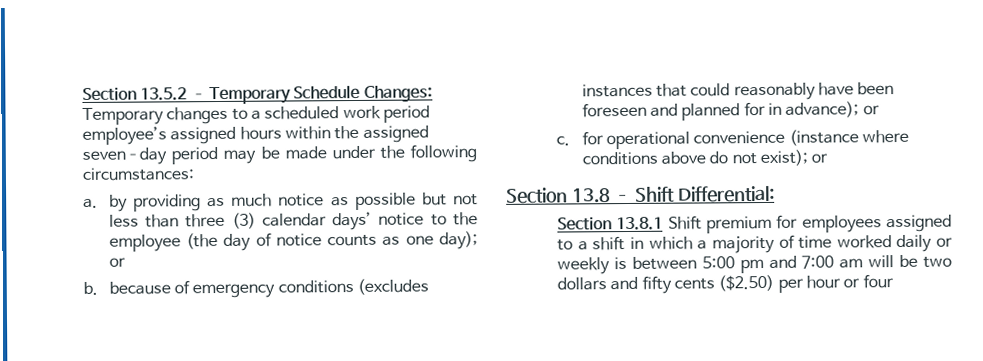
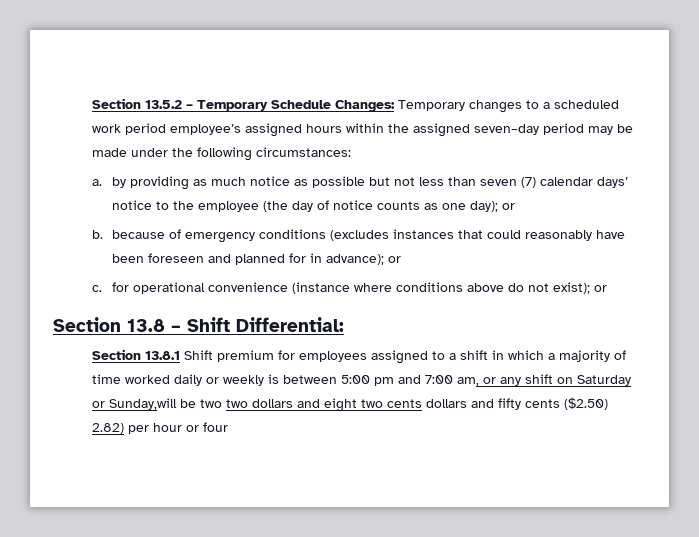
[185,212,256,229] three (3) -> [479,177,536,188] seven (7)
[839,254,952,269] am will be two -> [457,374,632,386] [92,398,423,412] am, or any shift on Saturday or Sunday,will be two two dollars and eight two cents
(775, 283) none -> [92,423,125,434] 2.82)

